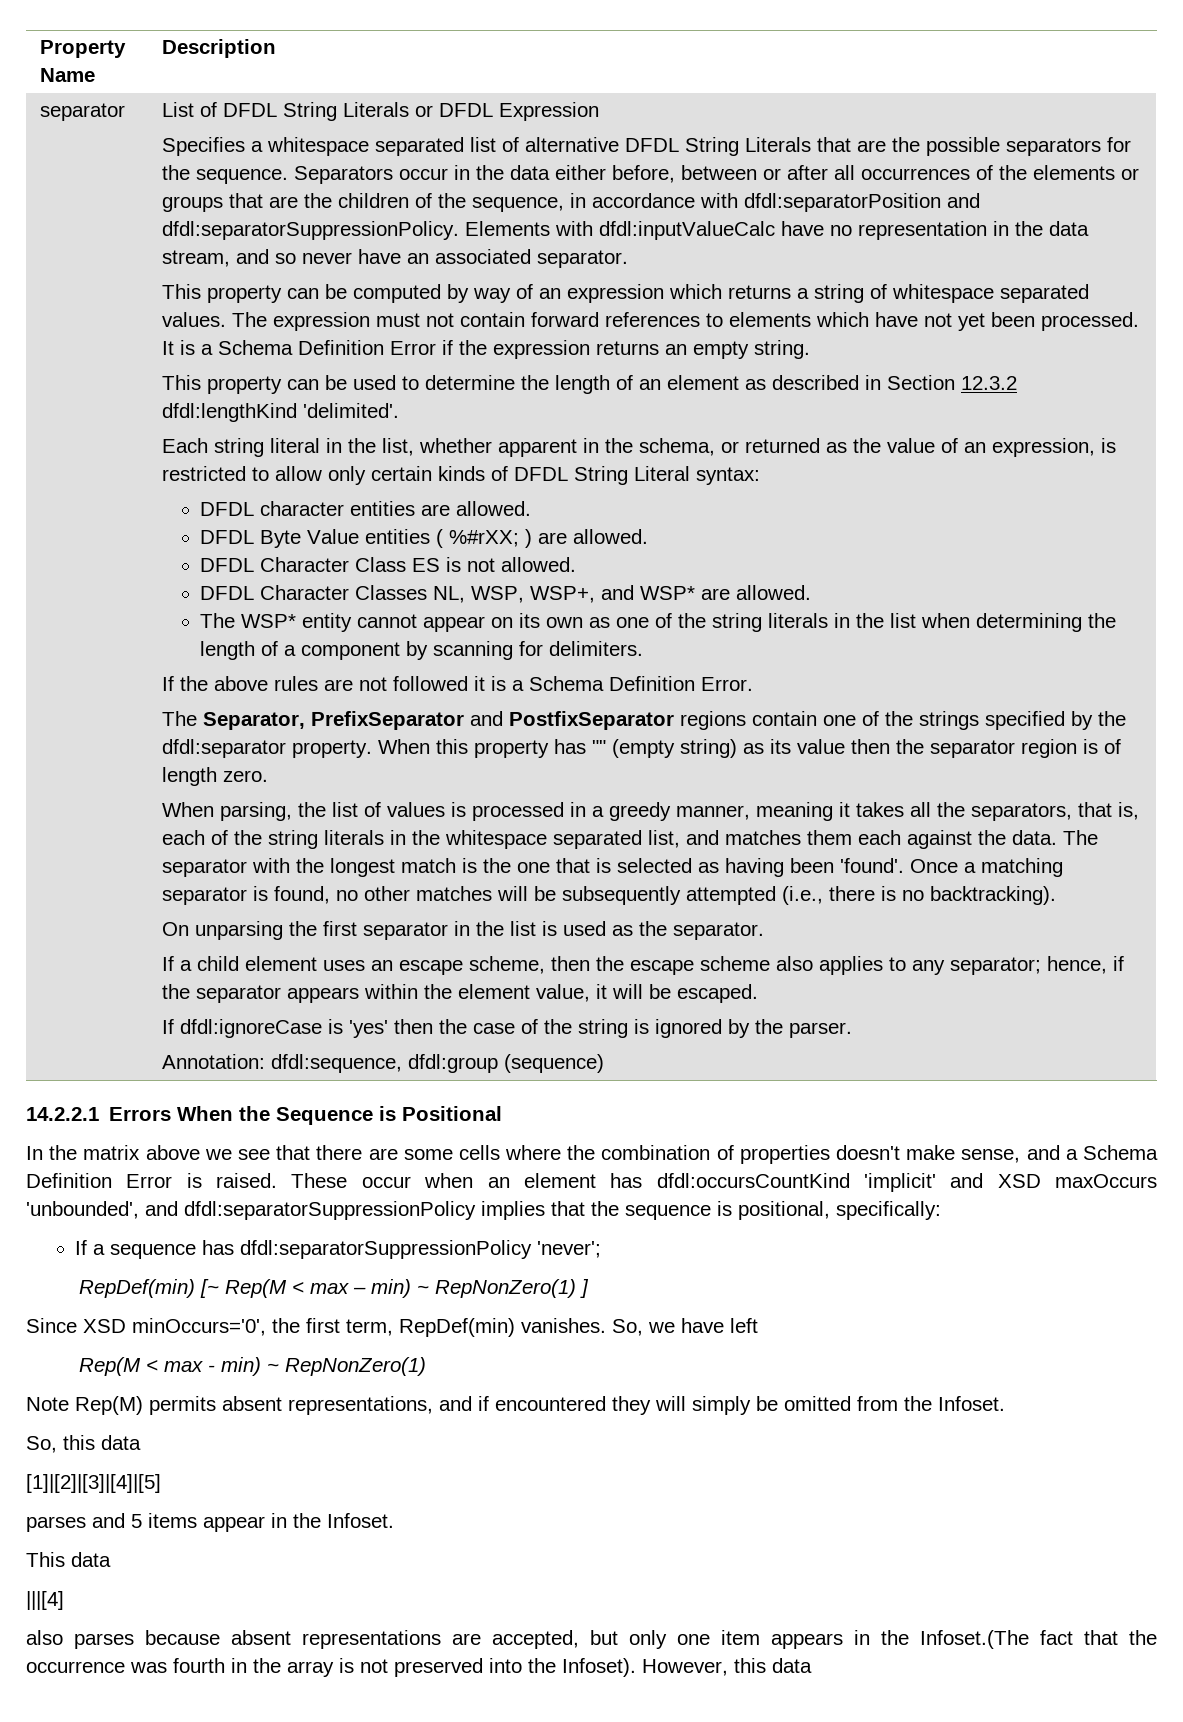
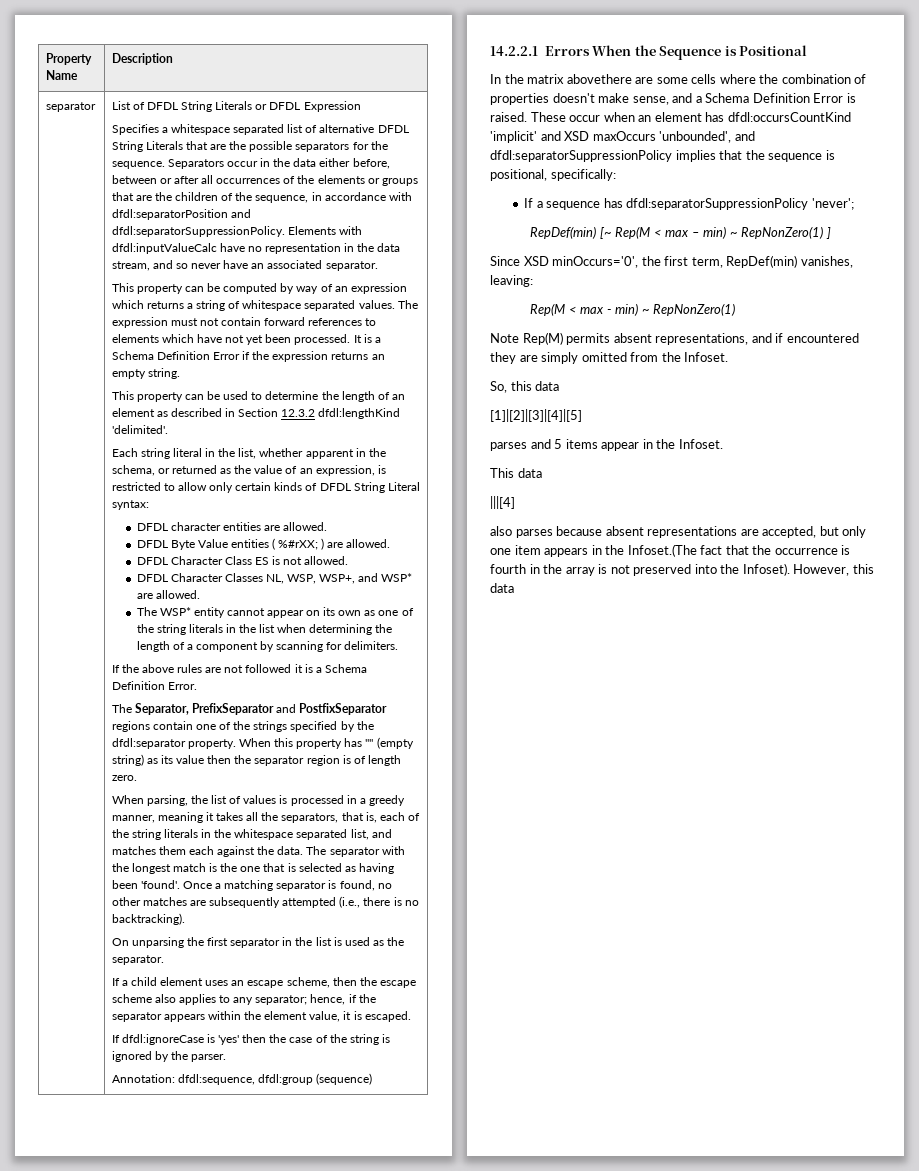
[496,886,556,901] will be -> [190,900,207,906] are
[611,984,671,999] will be -> [353,1011,362,1020] is
[145,1145,363,1160] above we see that there -> [566,74,632,84] abovethere
[521,1318,758,1336] vanishes. So, we have left -> [800,256,853,268] [490,275,533,287] vanishes, leaving:
[655,1396,778,1415] will simply be -> [519,352,579,364] are simply
[130,1662,167,1673] was -> [841,545,851,555] is

